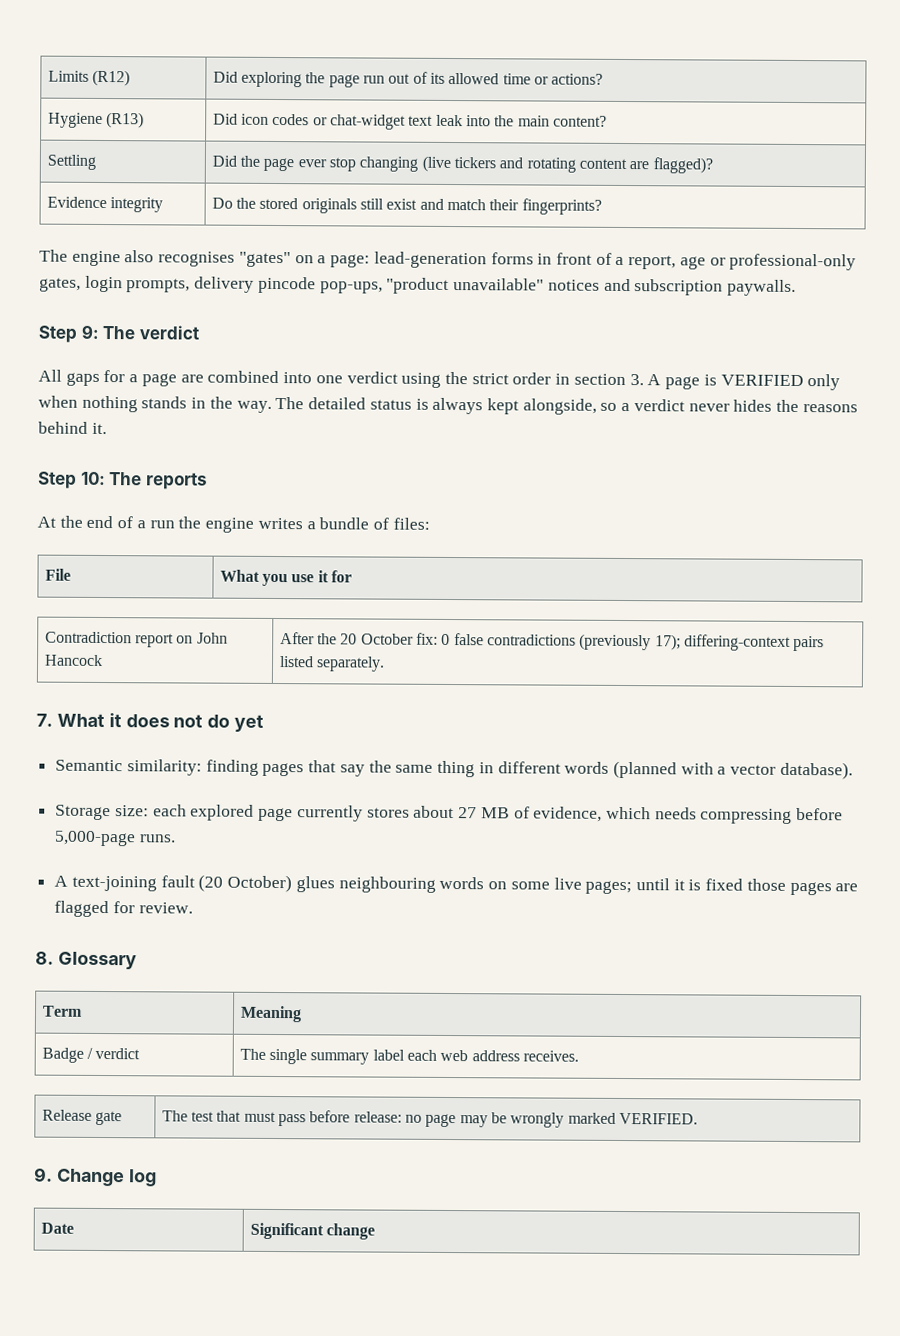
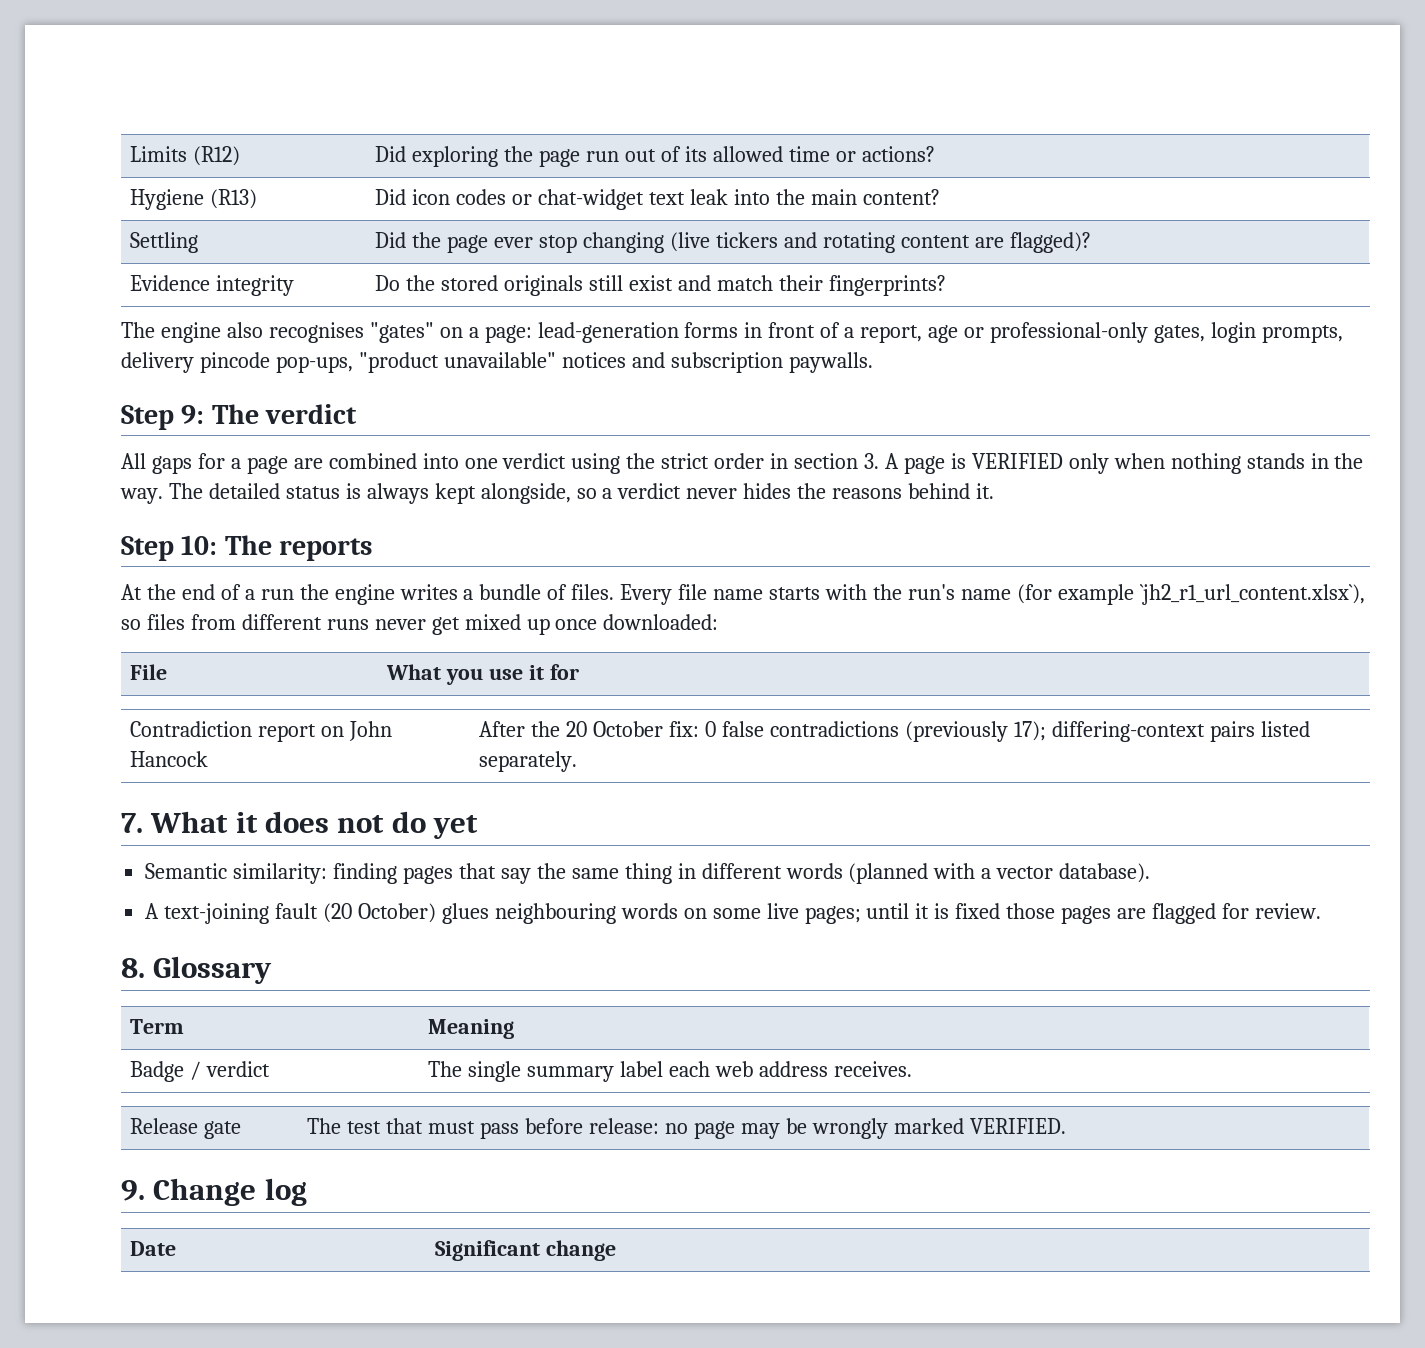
[392,517,430,530] files: -> [571,584,1365,605] [121,614,719,635] files. Every file name starts with the run's name (for example `jh2_r1_url_content.xlsx`), so files from different runs never get mixed up once downloaded:
[55,804,844,824] [54,830,176,847] // Storage size: each explored page currently stores about 27 MB of evidence, which needs compressing before 5,000-page runs. -> (1151, 873) none

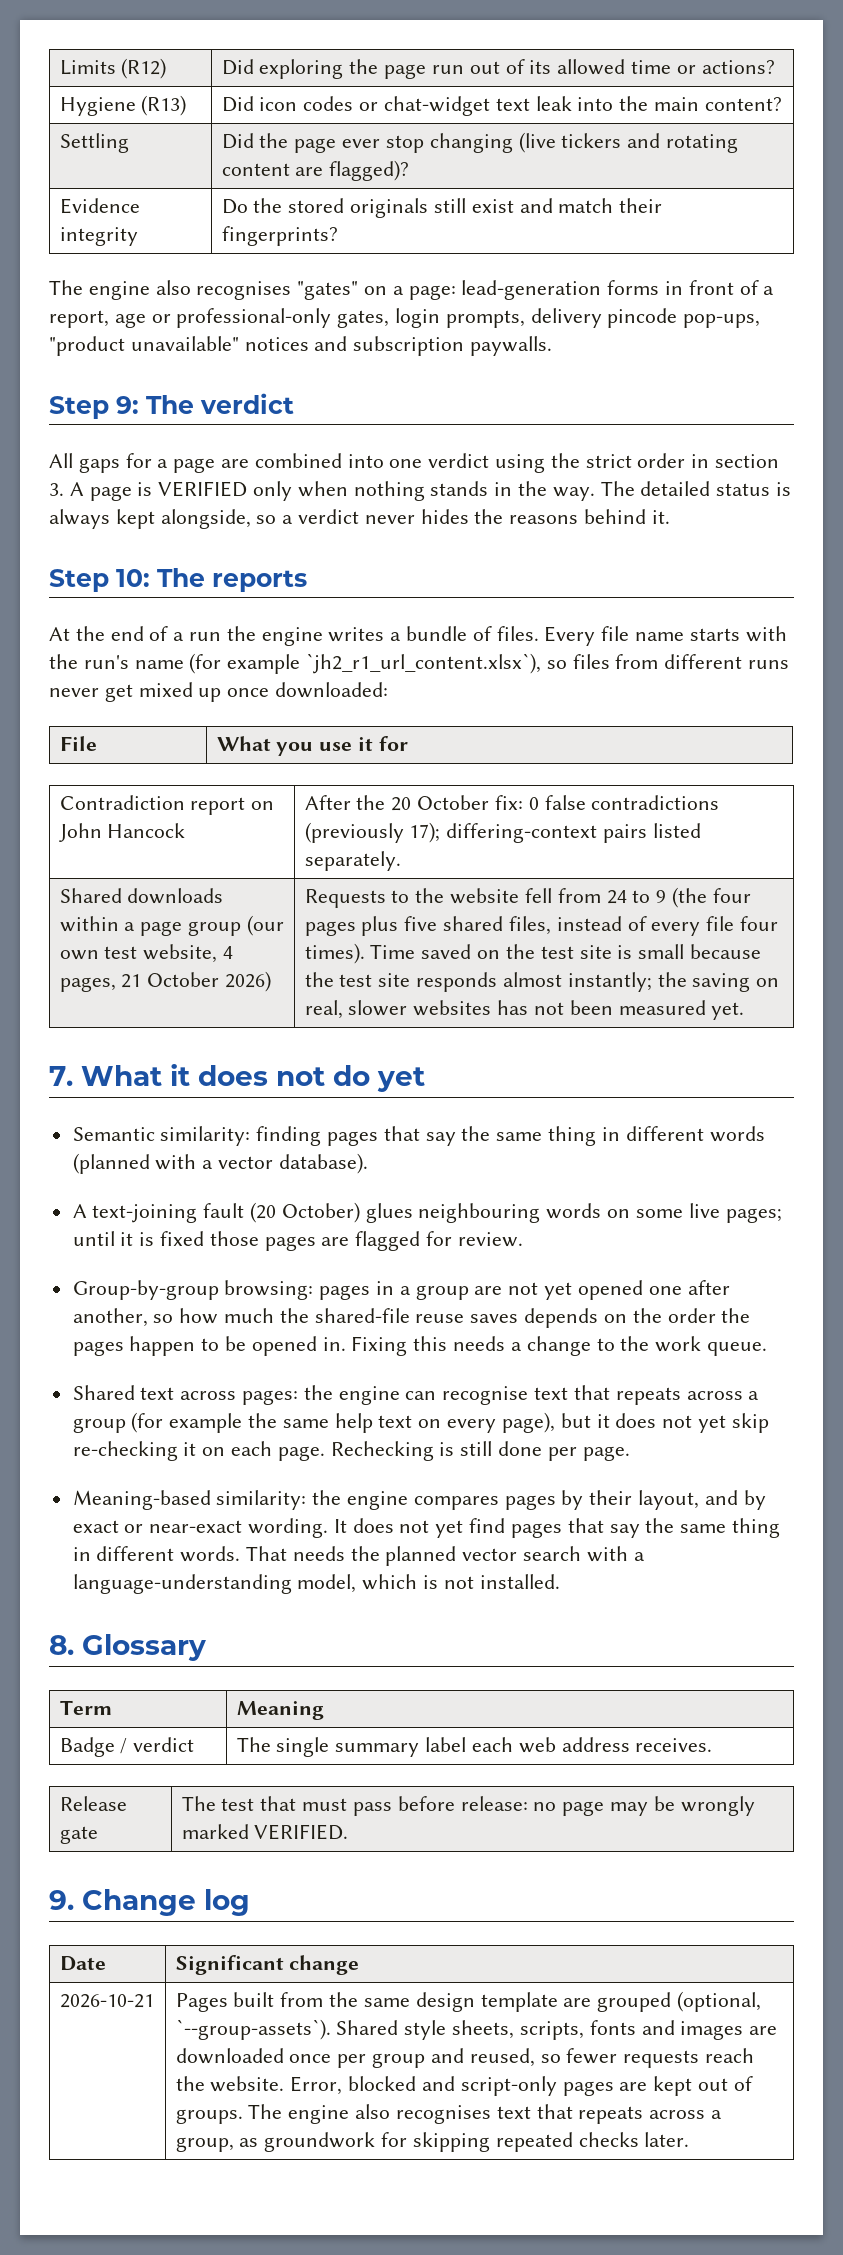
(578, 761) none -> [59,888,224,904] [59,915,284,936] [59,944,234,963] [59,971,272,992] [304,887,751,908] [304,916,778,936] [304,943,761,964] [304,972,780,992] [304,1000,745,1020] // Shared downloads within a page group (our own test website, 4 pages, 21 October 2026) | Requests to the website fell from 24 to 9 (the four pages plus five shared files, instead of every file four times). Time saved on the test site is small because the test site responds almost instantly; the saving on real, slower websites has not been measured yet.
(1321, 911) none -> [72,1280,730,1300] [72,1308,751,1328] [72,1336,767,1356] [72,1385,760,1405] [72,1412,769,1433] [72,1441,630,1461] [72,1490,766,1510] [72,1518,780,1538] [72,1546,645,1566] [72,1574,560,1594] // Group-by-group browsing: pages in a group are not yet opened one after another, so how much the shared-file reuse saves depends on the order the pages happen to be opened in. Fixing this needs a change to the work queue. // Shared text across pages: the engine can recognise text that repeats across a group (for example the same help text on every page), but it does not yet skip re-checking it on each page. Rechecking is still done per page. // Meaning-based similarity: the engine compares pages by their layout, and by exact or near-exact wording. It does not yet find pages that say the same thing in different words. That needs the planned vector search with a language-understanding model, which is not installed.
(617, 1250) none -> [59,1994,154,2008] [175,1991,761,2012] [175,2019,778,2040] [175,2048,754,2068] [175,2076,753,2096] [175,2104,722,2124] [175,2132,690,2152] // 2026-10-21 | Pages built from the same design template are grouped (optional, `--group-assets`). Shared style sheets, scripts, fonts and images are downloaded once per group and reused, so fewer requests reach the website. Error, blocked and script-only pages are kept out of groups. The engine also recognises text that repeats across a group, as groundwork for skipping repeated checks later.

